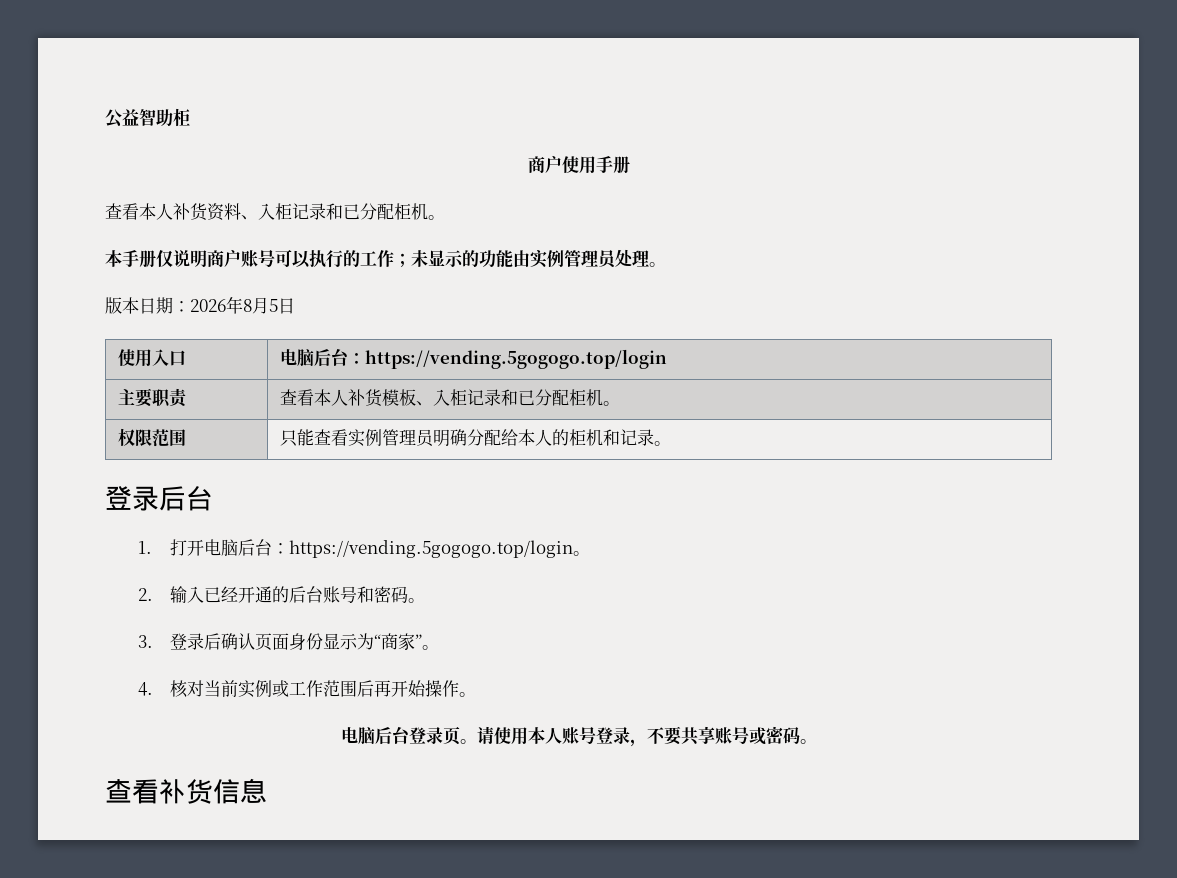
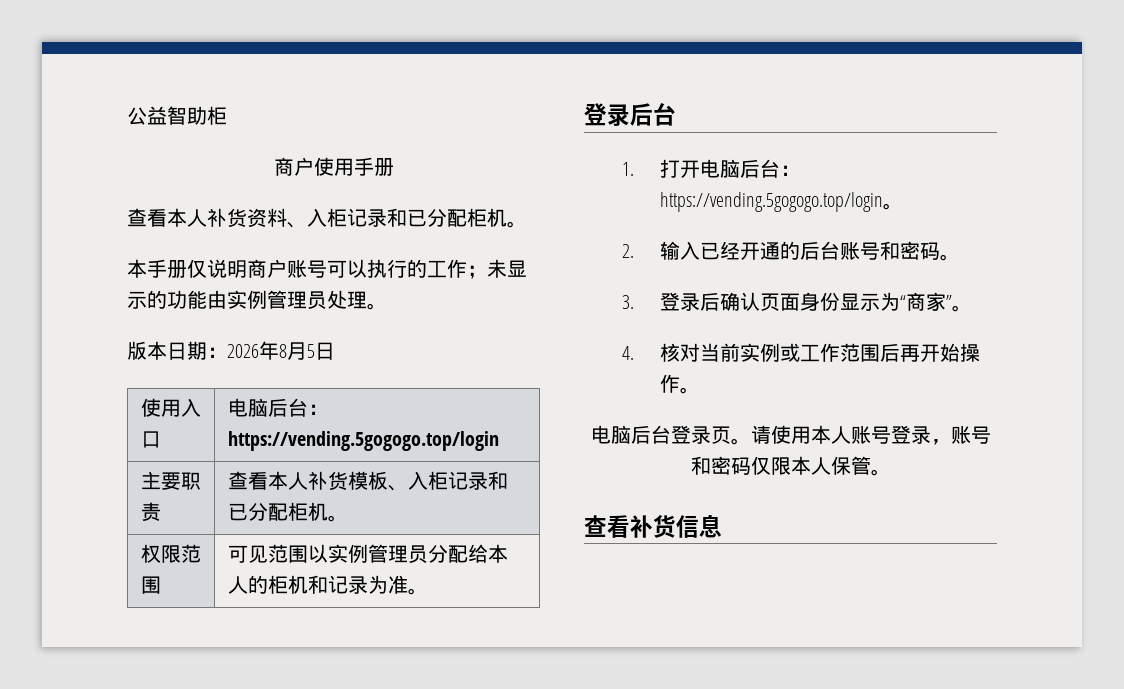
[280,429,468,447] 只能查看实例管理员明确 -> [227,544,428,564] 可见范围以实例管理员
(655, 437) none -> [367,575,408,594] 为准
[646,726,800,745] 不要共享账号或密码 -> [950,425,991,444] [690,456,871,475] 账号和密码仅限本人保管

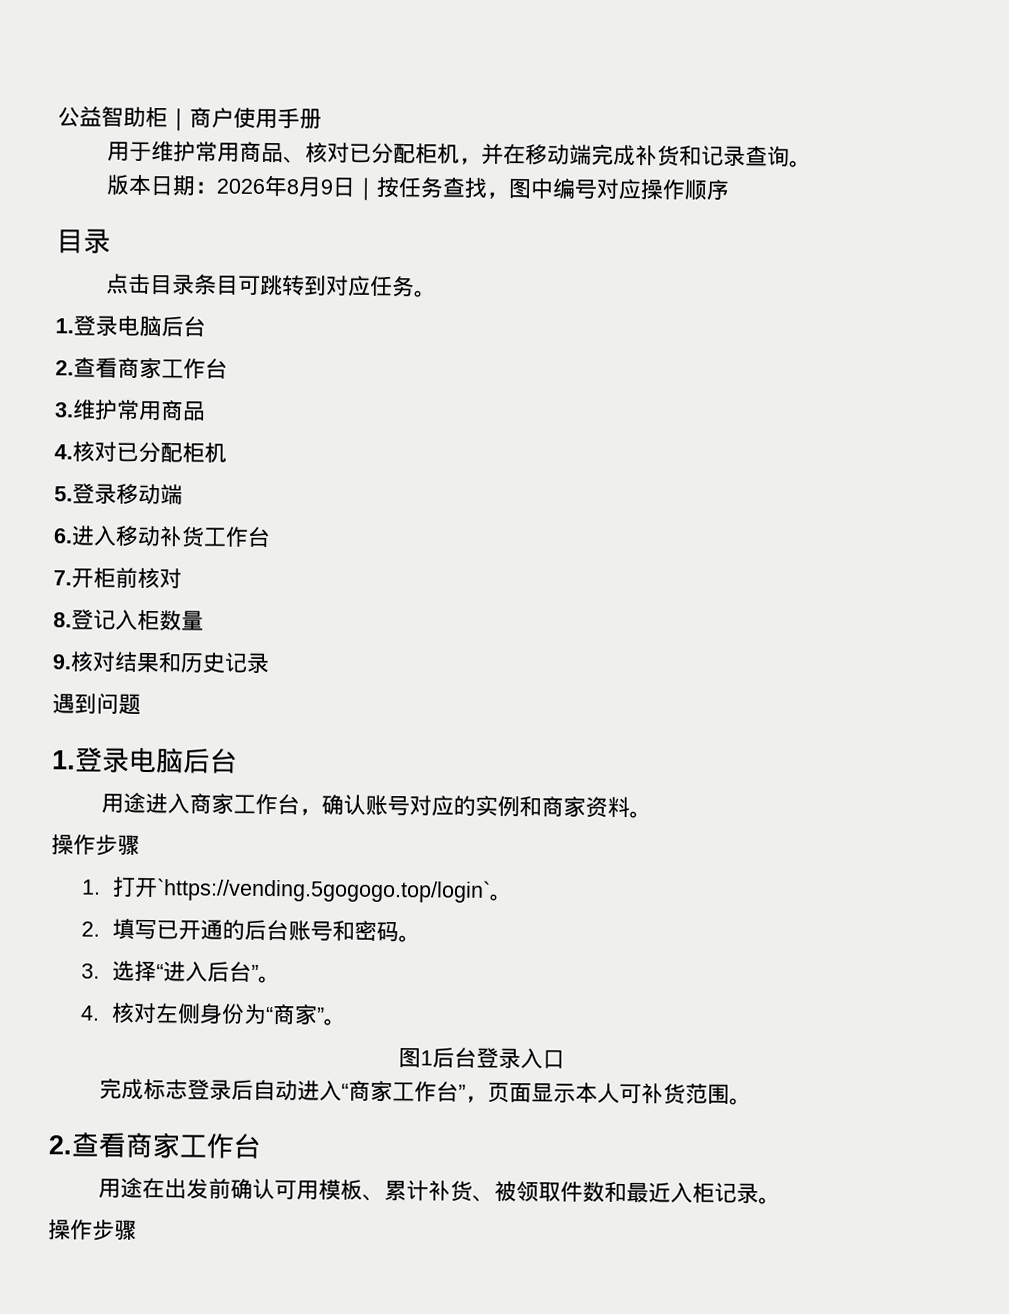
(227, 115) // -> [167,108,190,132] ｜
[127,208,527,228] [127,259,527,279] [127,290,367,310] 查看本人补货资料、入柜记录和已分配柜机。 // 本手册仅说明商户账号可以执行的工作；未显示的功能由实例管理员处理 -> [106,141,790,167] 用于维护常用商品、核对已分配柜机，并在移动端完成补货和记录查询
[307,342,335,360] [140,398,201,417] [140,431,161,448] [227,398,328,417] [227,431,499,451] [140,471,201,490] [140,502,161,522] [227,471,508,491] [227,502,348,522] [140,544,201,563] [140,576,161,594] [227,544,508,564] [227,575,428,595] [584,103,676,127] 5日 // 使用入口 | 电脑后台：https://vending.5gogogo.top/login // 主要职责 | 查看本人补货模板、入柜记录和已分配柜机。 // 权限范围 | 可见范围以实例管理员分配给本人的柜机和记录为准。 // 登录后台 -> [319,176,730,201] [56,228,111,254] [105,273,437,298] [55,315,206,337] [55,357,228,380] [54,399,206,421] [54,441,227,463] [54,483,183,506] [53,525,271,548] [53,566,182,589] [53,609,204,632] [52,651,270,675] [52,692,141,715] [52,747,238,774] [100,792,652,819] [51,834,140,856] 9日｜按任务查找，图中编号对应操作顺序 // 目录 // 点击目录条目可跳转到对应任务。 // 1.登录电脑后台 // 2.查看商家工作台 // 3.维护常用商品 // 4.核对已分配柜机 // 5.登录移动端 // 6.进入移动补货工作台 // 7.开柜前核对 // 8.登记入柜数量 // 9.核对结果和历史记录 // 遇到问题 // 1.登录电脑后台 // 用途进入商家工作台，确认账号对应的实例和商家资料。 // 操作步骤
[700,159,801,178] [660,192,904,212] [622,241,741,260] 电脑后台：https://vending.5gogogo.top/login。 // 2.输入已经 -> [156,878,514,903] [81,918,180,940] `https://vending.5gogogo.top/login`。 // 2.填写已
[660,292,973,312] [622,343,981,362] [660,374,701,394] [590,425,991,445] [690,456,891,476] [584,514,722,538] 登录后确认页面身份显示为“商家”。 // 4.核对当前实例或工作范围后再开始操作。 // 电脑后台登录页。请使用本人账号登录，账号和密码仅限本人保管。 // 查看补货信息 -> [112,960,282,984] [80,1002,347,1026] [397,1047,565,1070] [98,1077,752,1106] [48,1132,261,1159] [97,1177,781,1205] [48,1219,137,1241] 选择“进入后台”。 // 4.核对左侧身份为“商家”。 // 图1后台登录入口 // 完成标志登录后自动进入“商家工作台”，页面显示本人可补货范围。 // 2.查看商家工作台 // 用途在出发前确认可用模板、累计补货、被领取件数和最近入柜记录。 // 操作步骤

